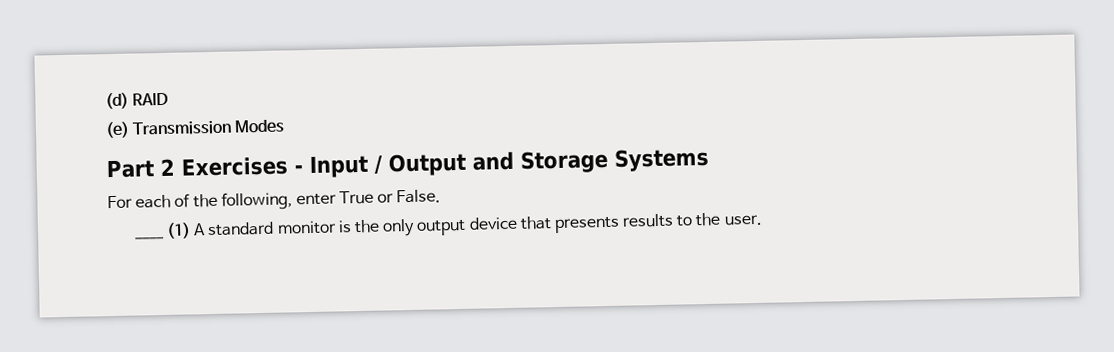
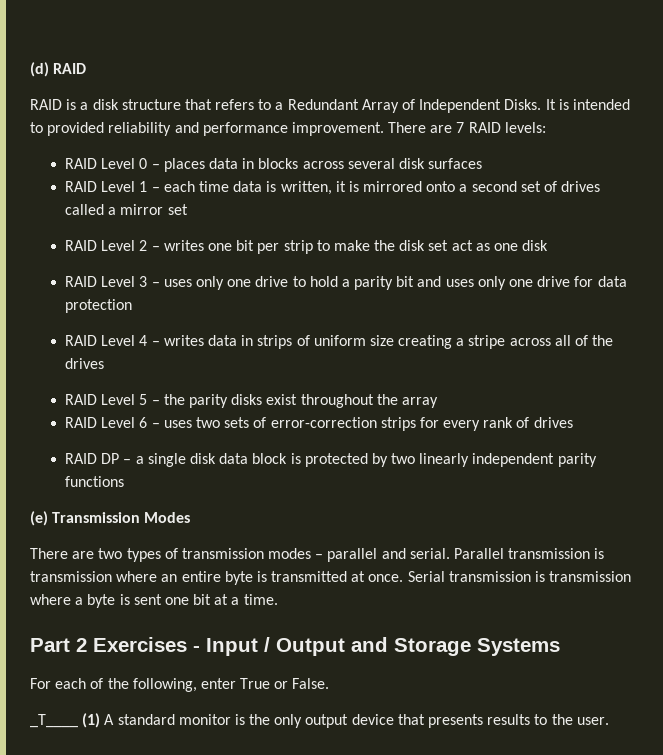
[105,119,286,139] (e) Transmission Modes -> [30,99,630,113] [30,122,546,136] [65,158,483,172] [65,181,601,195] [65,204,188,215] [65,240,549,254] [65,276,627,290] [65,299,133,313] [65,335,614,349] [65,358,105,369] [65,394,438,408] [65,417,573,431] [65,453,597,467] [65,476,125,487] [30,511,191,526] [30,548,605,562] [30,571,632,585] [30,594,278,608] RAID is a disk structure that refers to a Redundant Array of Independent Disks. It is intended to provided reliability and performance improvement. There are 7 RAID levels: // RAID Level 0 – places data in blocks across several disk surfaces // RAID Level 1 – each time data is written, it is mirrored onto a second set of drives called a mirror set // RAID Level 2 – writes one bit per strip to make the disk set act as one disk // RAID Level 3 – uses only one drive to hold a parity bit and uses only one drive for data protection // RAID Level 4 – writes data in strips of uniform size creating a stripe across all of the drives // RAID Level 5 – the parity disks exist throughout the array // RAID Level 6 – uses two sets of error-correction strips for every rank of drives // RAID DP – a single disk data block is protected by two linearly independent parity functions // (e) Transmission Modes // There are two types of transmission modes – parallel and serial. Parallel transmission is transmission where an entire byte is transmitted at once. Serial transmission is transmission where a byte is sent one bit at a time.
[134,235,164,240] ____ -> [30,714,78,728] _T____

